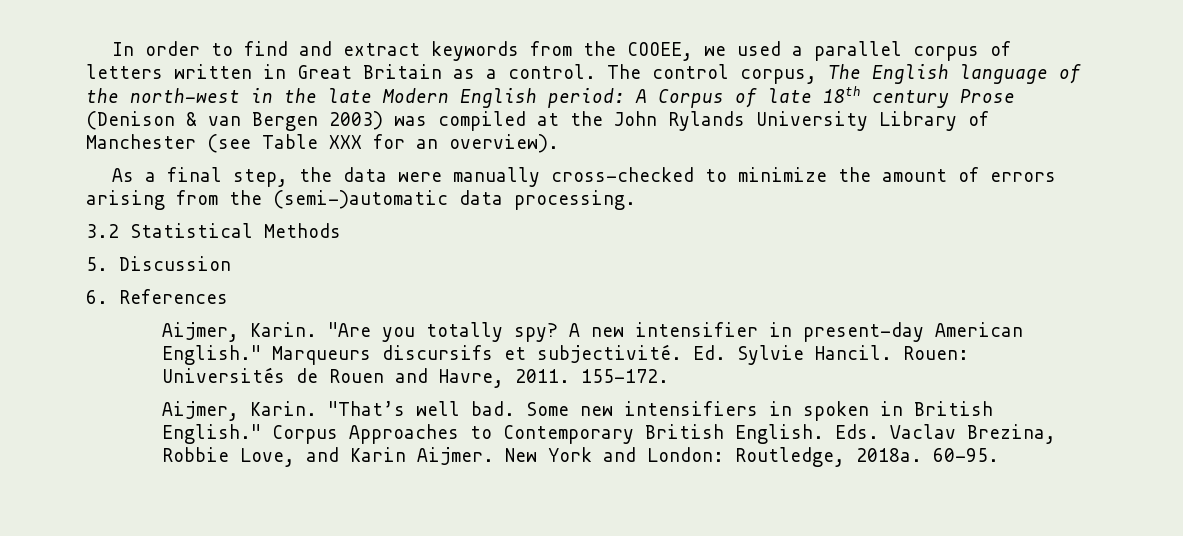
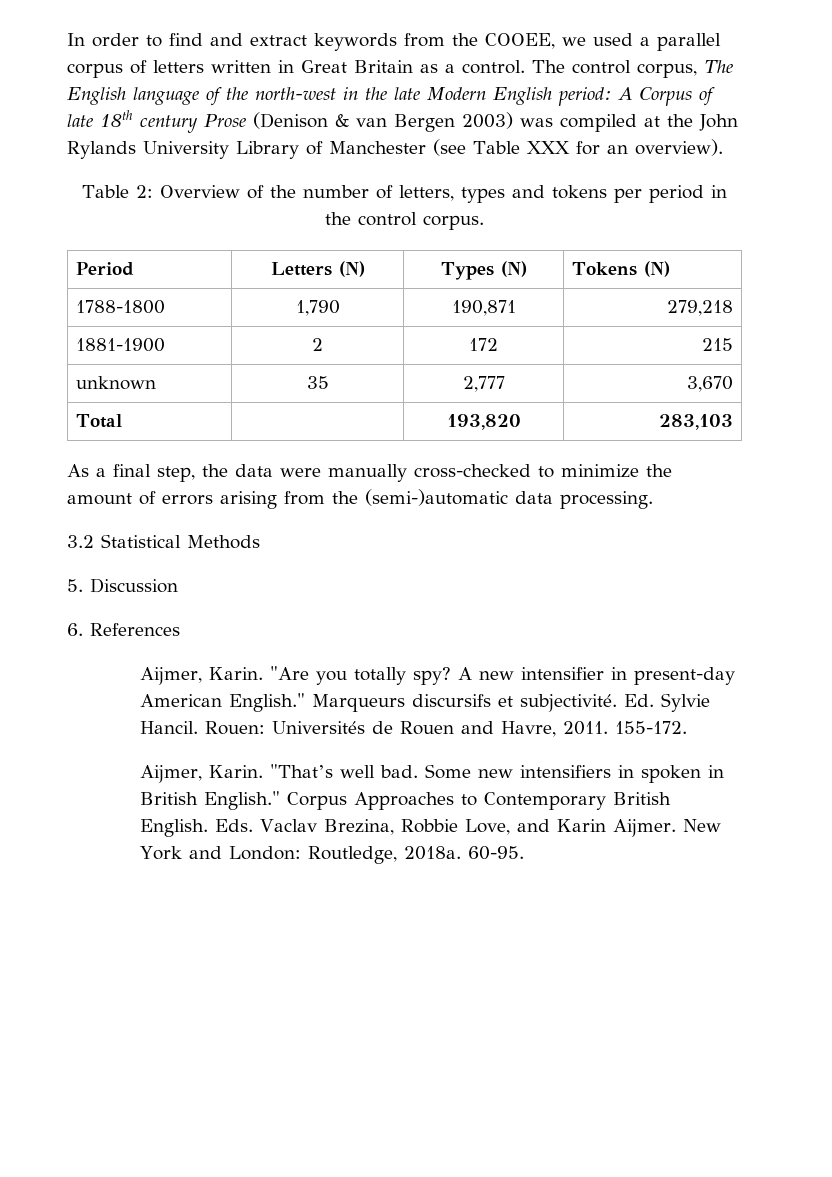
(559, 143) none -> [82,185,727,203] [325,212,484,230] [75,262,134,276] [270,261,365,277] [440,261,527,280] [571,261,670,277] [75,300,165,314] [295,300,340,316] [451,300,516,316] [667,300,734,316] [75,338,165,352] [312,338,323,351] [469,338,498,351] [702,338,734,351] [75,376,156,390] [306,376,329,389] [462,376,505,392] [687,376,734,392] [75,414,122,428] [446,414,521,430] [659,414,734,430] // Table 2: Overview of the number of letters, types and tokens per period in the control corpus. // Period | Letters (N) | Types (N) | Tokens (N) // 1788-1800 | 1,790 | 190,871 | 279,218 // 1881-1900 | 2 | 172 | 215 // unknown | 35 | 2,777 | 3,670 // Total | | 193,820 | 283,103

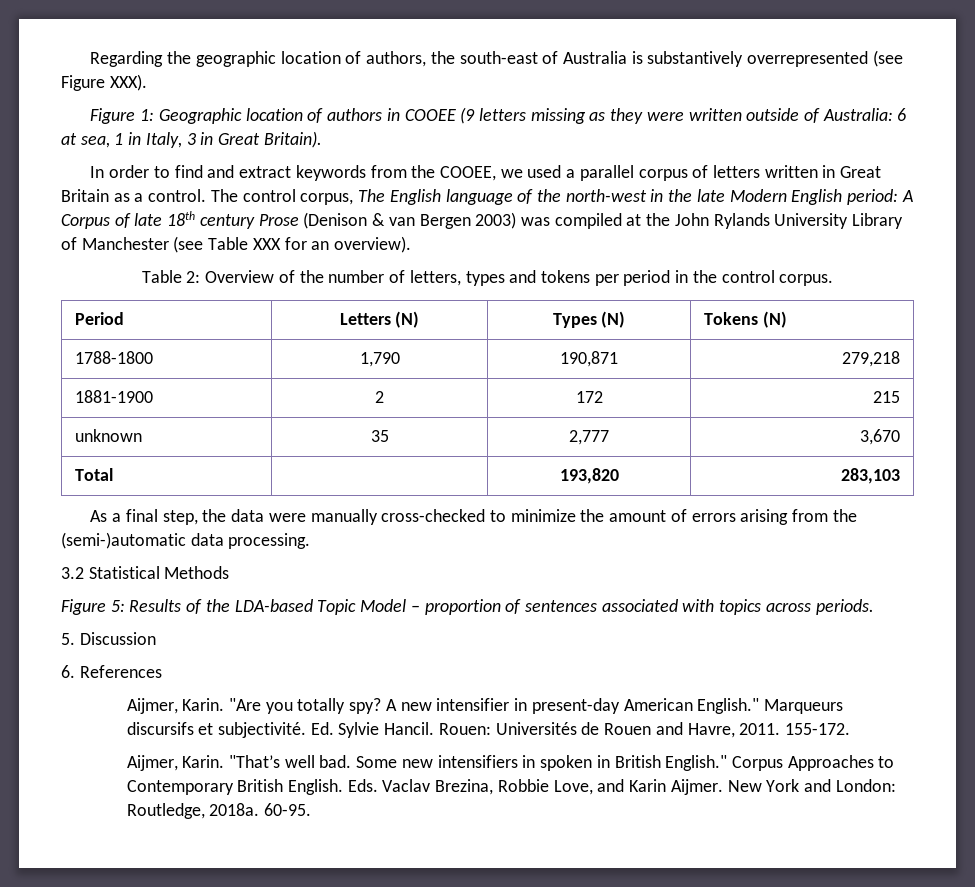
(67, 39) none -> [90,50,903,67] [61,74,147,91] [90,107,907,124] [61,131,322,148] Regarding the geographic location of authors, the south-east of Australia is substantively overrepresented (see Figure XXX). // Figure 1: Geographic location of authors in COOEE (9 letters missing as they were written outside of Australia: 6 at sea, 1 in Italy, 3 in Great Britain). //
(260, 542) none -> [61,599,874,615] // Figure 5: Results of the LDA-based Topic Model – proportion of sentences associated with topics across periods.

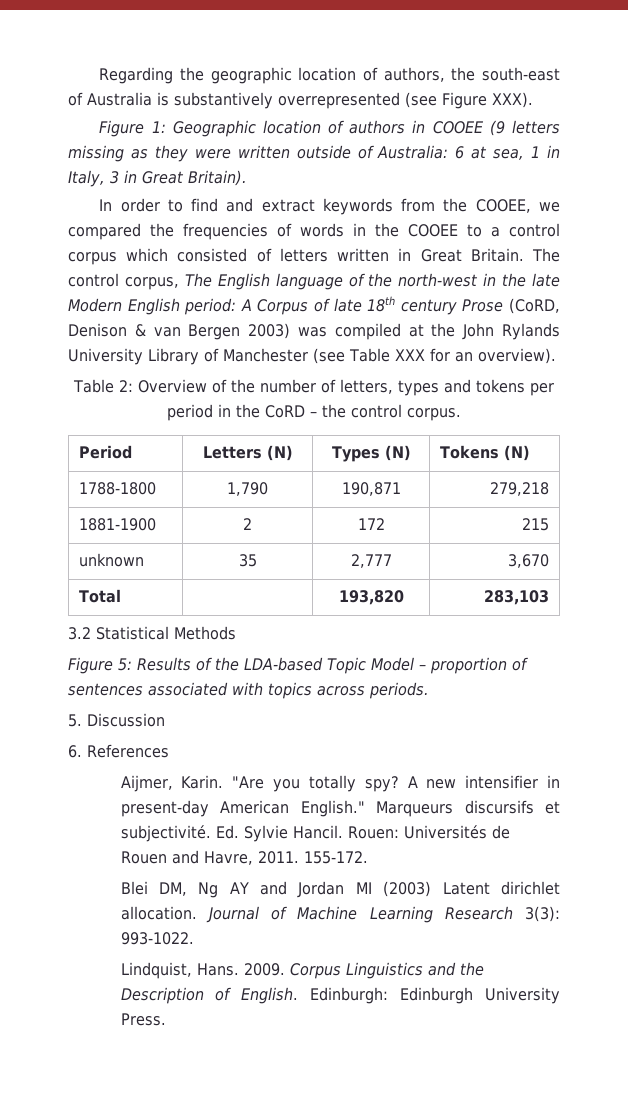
[527,165,688,181] used a parallel corpus -> [68,223,560,240] [68,248,248,265] compared the frequencies of words in the COOEE to a control corpus which consisted
[61,189,207,202] Britain as a control. -> [470,248,524,262] Britain.
[303,212,368,229] (Denison -> [509,298,561,314] [68,323,127,337] (CoRD, Denison
(717, 276) none -> [265,404,346,418] CoRD – the
[90,509,857,525] [61,532,311,549] // As a final step, the data were manually cross-checked to minimize the amount of errors arising from the (semi-)automatic data processing. -> (549, 597) none
[126,755,895,771] [126,779,896,795] [126,803,312,819] Aijmer, Karin. "That’s well bad. Some new intensifiers in spoken in British English." Corpus Approaches to Contemporary British English. Eds. Vaclav Brezina, Robbie Love, and Karin Aijmer. New York and London: Routledge, 2018a. 60-95. -> [120,881,561,898] [120,906,560,923] [120,932,194,945] [120,962,484,979] [120,987,560,1004] [120,1013,166,1026] Blei DM, Ng AY and Jordan MI (2003) Latent dirichlet allocation. Journal of Machine Learning Research 3(3): 993-1022. // Lindquist, Hans. 2009. Corpus Linguistics and the Description of English. Edinburgh: Edinburgh University Press.

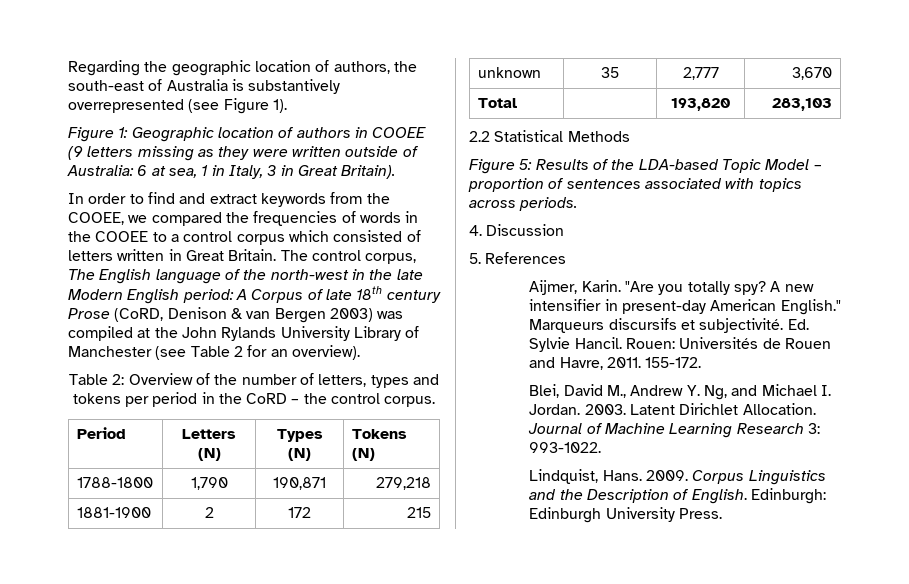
[491,92,533,108] XXX). -> [272,99,287,113] 1).
[394,349,425,361] XXX -> [233,346,243,357] 2
[68,627,91,640] 3.2 -> [469,131,490,142] 2.2
[68,714,82,727] 5. -> [469,225,482,236] 4.
[68,745,82,758] 6. -> [469,253,481,264] 5.
[120,881,561,898] [120,906,197,920] Blei DM, Ng AY and Jordan MI (2003) Latent dirichlet allocation. -> [529,384,831,400] [529,403,816,415] Blei, David M., Andrew Y. Ng, and Michael I. Jordan. 2003. Latent Dirichlet Allocation.
[525,906,560,922] 3(3): -> [808,423,821,434] 3:

